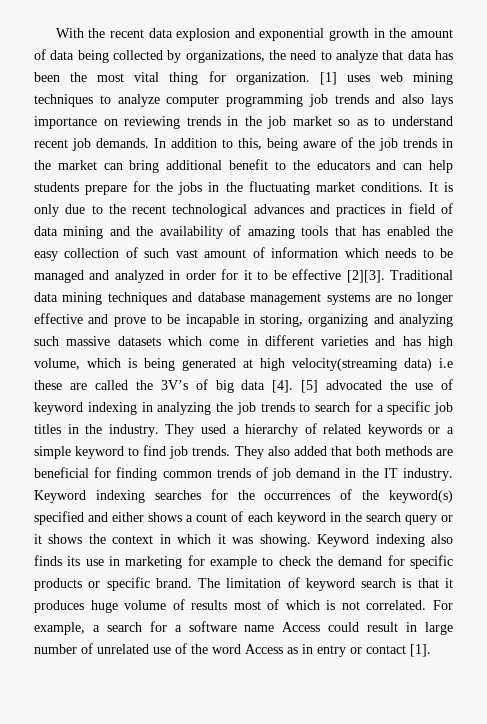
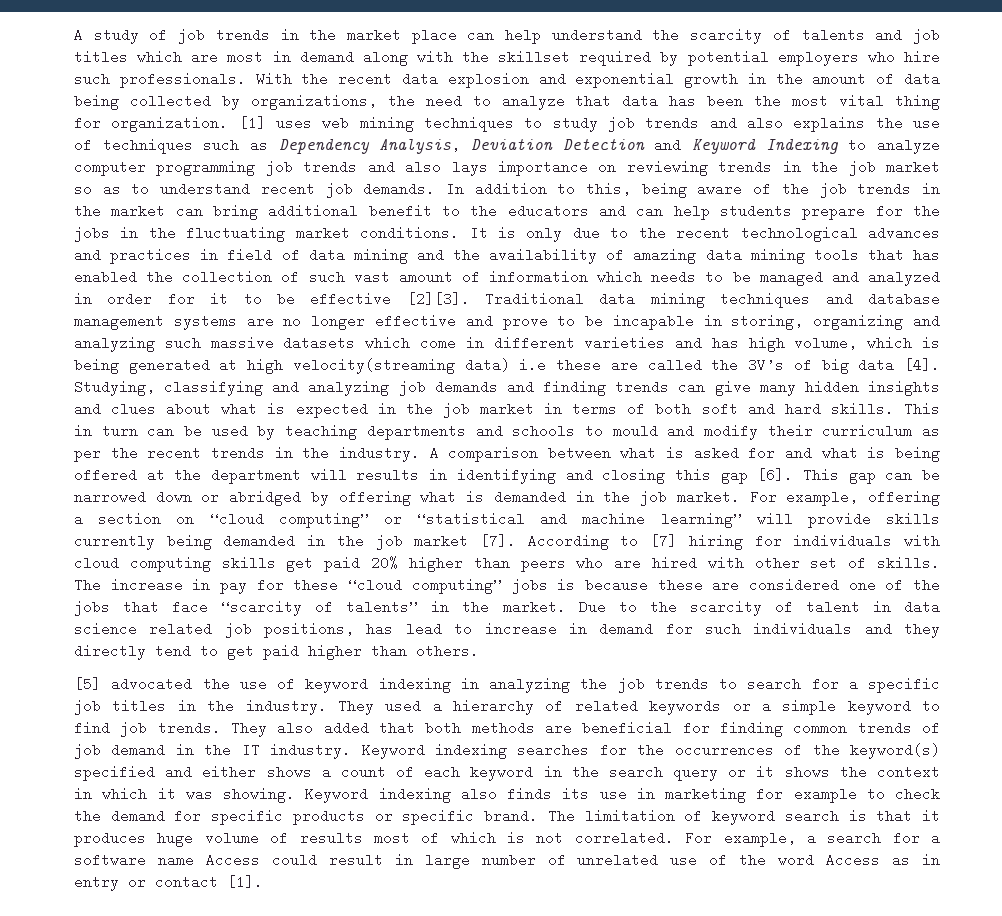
(55, 33) none -> [74,28,941,44] [74,50,940,66] [74,72,246,88] A study of job trends in the market place can help understand the scarcity of talents and job titles which are most in demand along with the skillset required by potential employers who hire such professionals.
(111, 99) none -> [552,116,941,132] [74,138,867,154] study job trends and also explains the use of techniques such as Dependency Analysis, Deviation Detection and Keyword Indexing to
(295, 232) none -> [705,248,805,264] data mining
[34,251,58,261] easy -> (174, 277) none
(294, 386) none -> [74,380,941,396] [74,402,940,418] [74,424,940,440] [74,446,940,462] [74,468,940,484] [74,490,941,506] [74,512,940,528] [74,534,940,550] [74,556,940,572] [74,578,940,594] [74,600,940,616] [74,622,940,638] [74,644,479,660] Studying, classifying and analyzing job demands and finding trends can give many hidden insights and clues about what is expected in the job market in terms of both soft and hard skills. This in turn can be used by teaching departments and schools to mould and modify their curriculum as per the recent trends in the industry. A comparison between what is asked for and what is being offered at the department will results in identifying and closing this gap [6]. This gap can be narrowed down or abridged by offering what is demanded in the job market. For example, offering a section on “cloud computing” or “statistical and machine learning” will provide skills currently being demanded in the job market [7]. According to [7] hiring for individuals with cloud computing skills get paid 20% higher than peers who are hired with other set of skills. The increase in pay for these “cloud computing” jobs is because these are considered one of the jobs that face “scarcity of talents” in the market. Due to the scarcity of talent in data science related job positions, has lead to increase in demand for such individuals and they directly tend to get paid higher than others. //

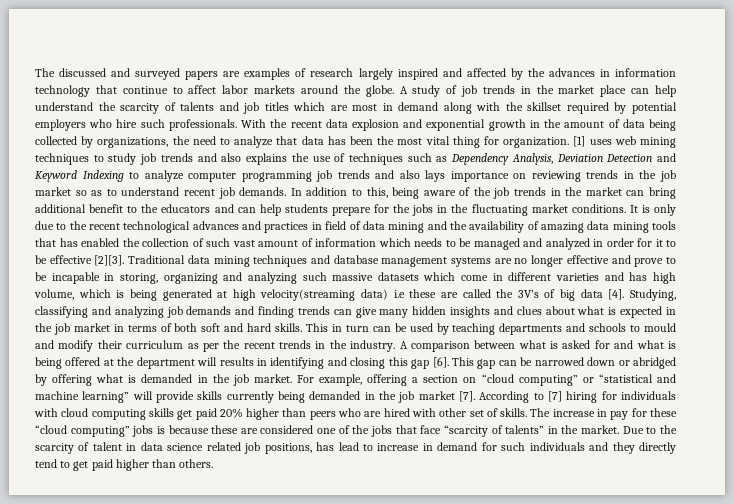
(74, 35) none -> [35,68,676,80] [35,85,394,97] The discussed and surveyed papers are examples of research largely inspired and affected by the advances in information technology that continue to affect labor markets around the globe.
[74,677,940,693] [74,699,940,715] [74,721,941,737] [74,743,941,759] [74,765,940,781] [74,787,940,803] [74,809,941,825] [74,831,940,847] [74,853,940,869] [74,875,263,891] // [5] advocated the use of keyword indexing in analyzing the job trends to search for a specific job titles in the industry. They used a hierarchy of related keywords or a simple keyword to find job trends. They also added that both methods are beneficial for finding common trends of job demand in the IT industry. Keyword indexing searches for the occurrences of the keyword(s) specified and either shows a count of each keyword in the search query or it shows the context in which it was showing. Keyword indexing also finds its use in marketing for example to check the demand for specific products or specific brand. The limitation of keyword search is that it produces huge volume of results most of which is not correlated. For example, a search for a software name Access could result in large number of unrelated use of the word Access as in entry or contact [1]. -> (214, 463) none

